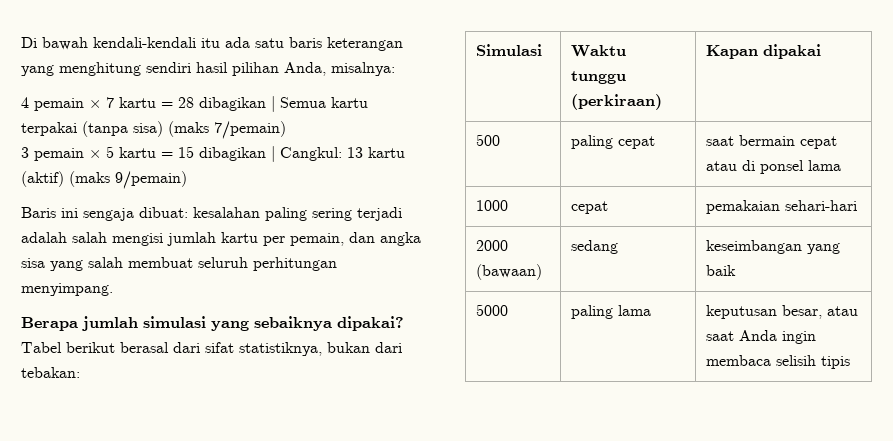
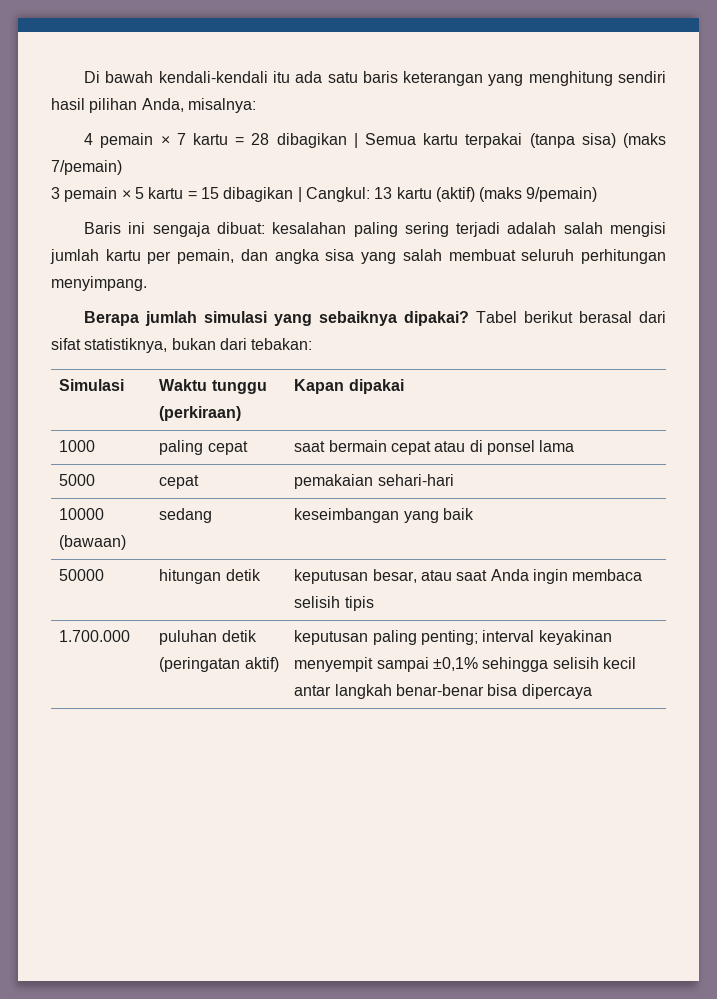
[476,134,501,146] 500 -> [59,440,96,452] 1000
[476,200,509,211] 1000 -> [59,474,96,486] 5000
[476,240,509,251] 2000 -> [59,508,105,520] 10000
[476,304,509,316] [571,305,652,319] 5000 | paling lama -> [59,569,105,581] [159,569,261,584] 50000 | hitungan detik
(851, 362) none -> [59,630,131,642] [159,630,257,645] [159,657,279,672] [294,630,612,645] [294,657,636,672] [294,684,592,699] // 1.700.000 | puluhan detik (peringatan aktif) | keputusan paling penting; interval keyakinan menyempit sampai ±0,1% sehingga selisih kecil antar langkah benar-benar bisa dipercaya

